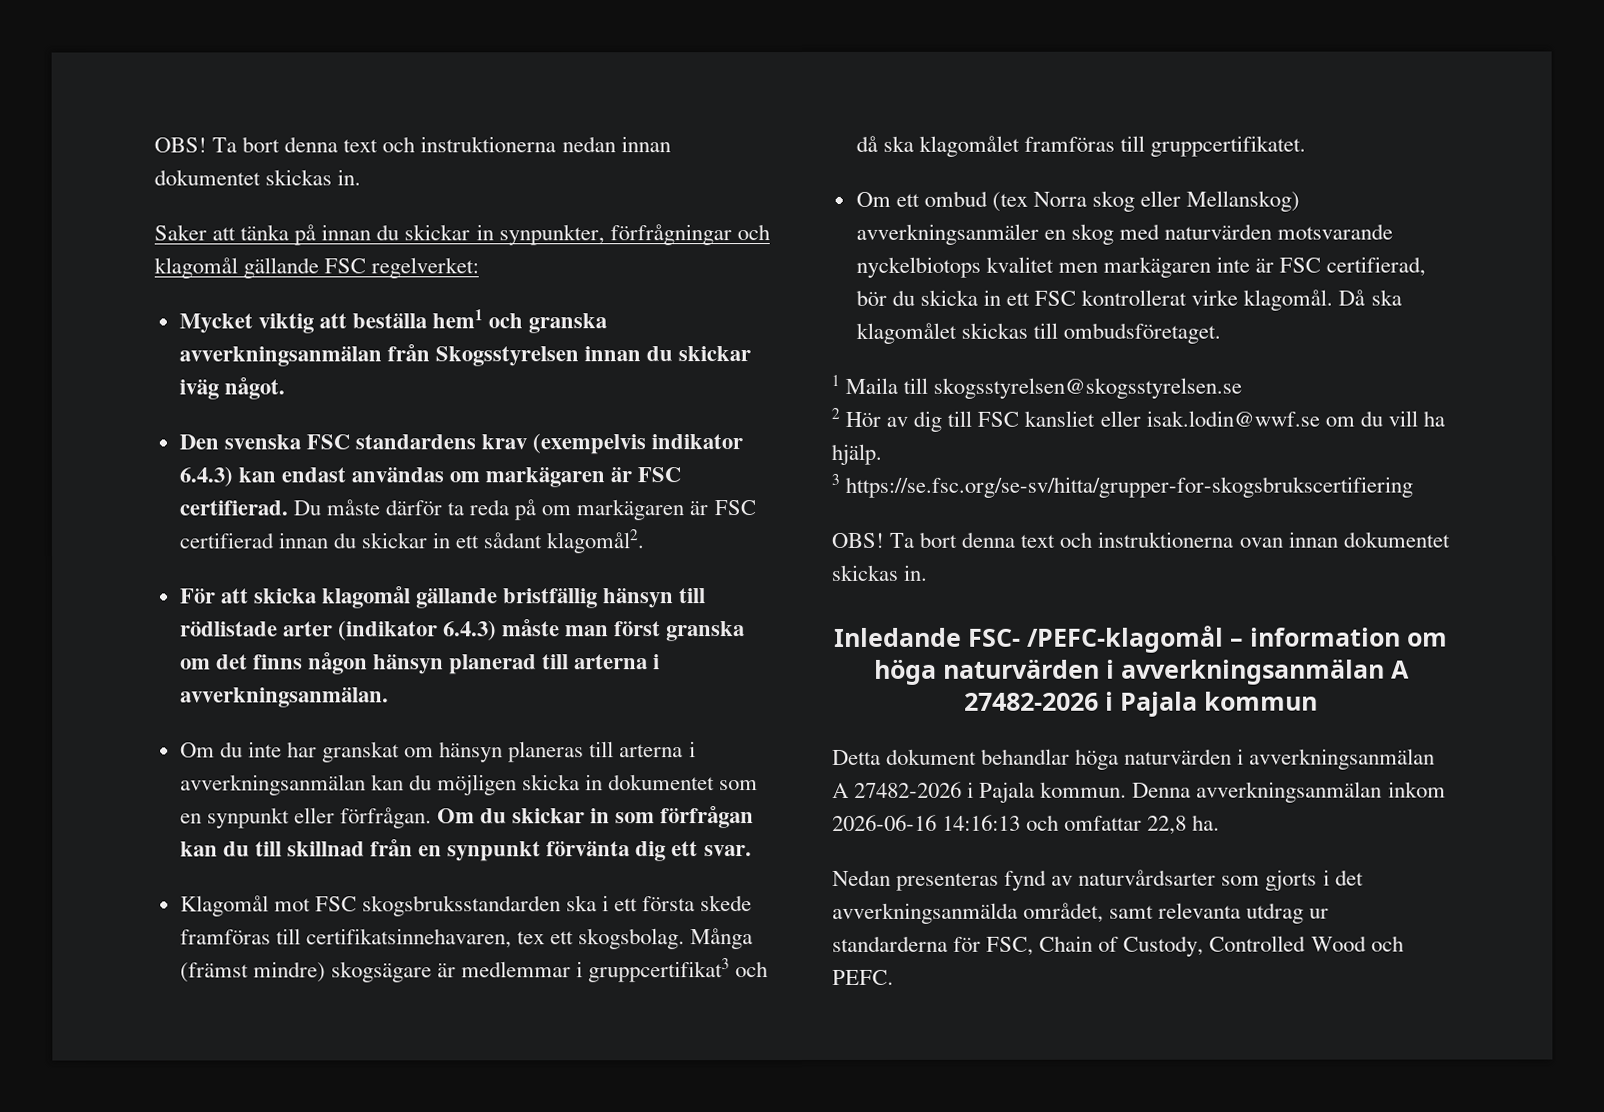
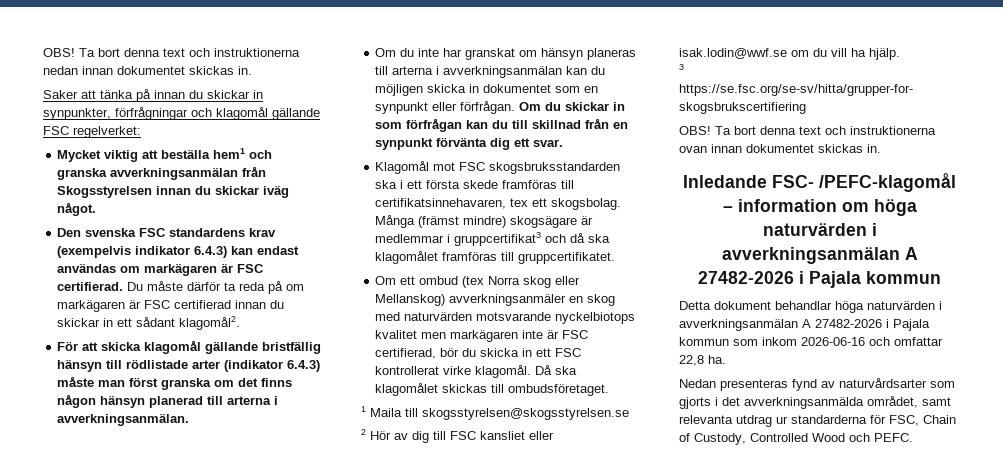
[1040,781,1383,803] kommun. Denna avverkningsanmälan -> [679,337,758,346] kommun som
[942,814,1022,831] 14:16:13 -> (865, 341) none

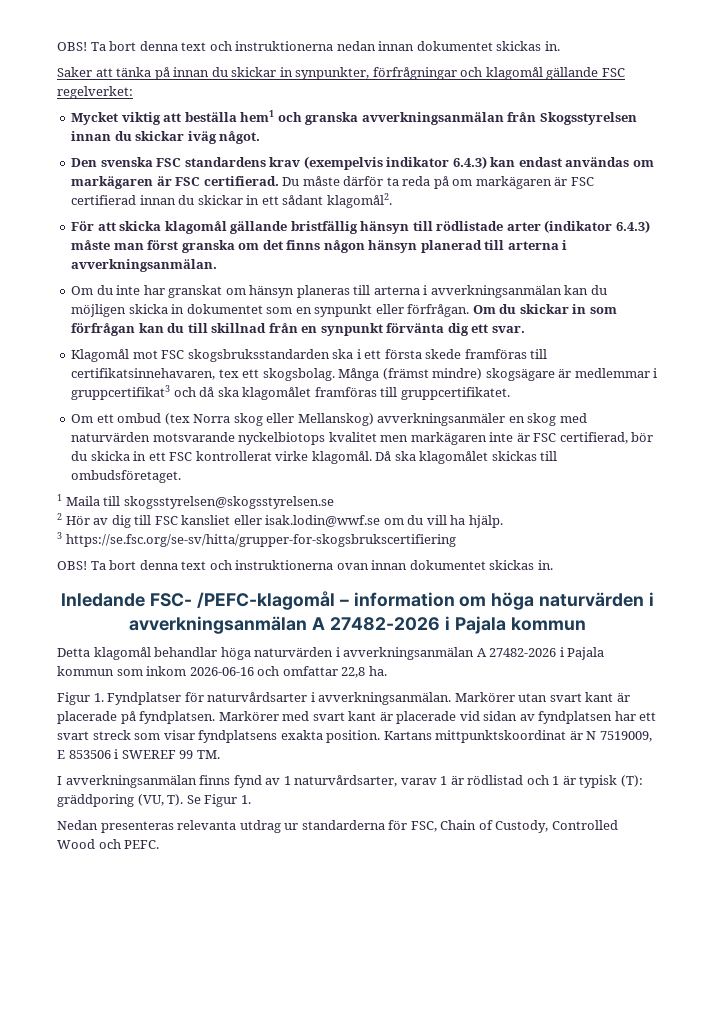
[714,301,771,310] dokument -> [93,647,151,660] klagomål
[679,378,955,391] [679,396,951,409] Nedan presenteras fynd av naturvårdsarter som gjorts i det avverkningsanmälda området, samt -> [57,692,630,705] [57,711,657,724] [57,730,652,743] [57,749,220,759] [57,775,643,788] [57,794,251,807] [57,820,174,833] Figur 1. Fyndplatser för naturvårdsarter i avverkningsanmälan. Markörer utan svart kant är placerade på fyndplatsen. Markörer med svart kant är placerade vid sidan av fyndplatsen har ett svart streck som visar fyndplatsens exakta position. Kartans mittpunktskoordinat är N 7519009, E 853506 i SWEREF 99 TM. // I avverkningsanmälan finns fynd av 1 naturvårdsarter, varav 1 är rödlistad och 1 är typisk (T): gräddporing (VU, T). Se Figur 1. // Nedan presenteras

